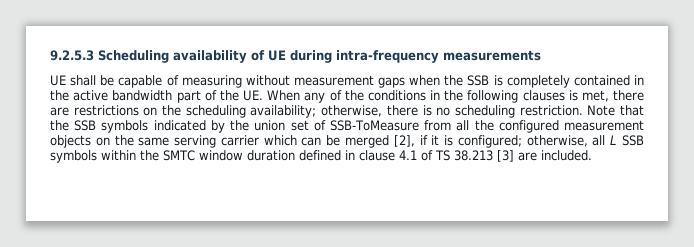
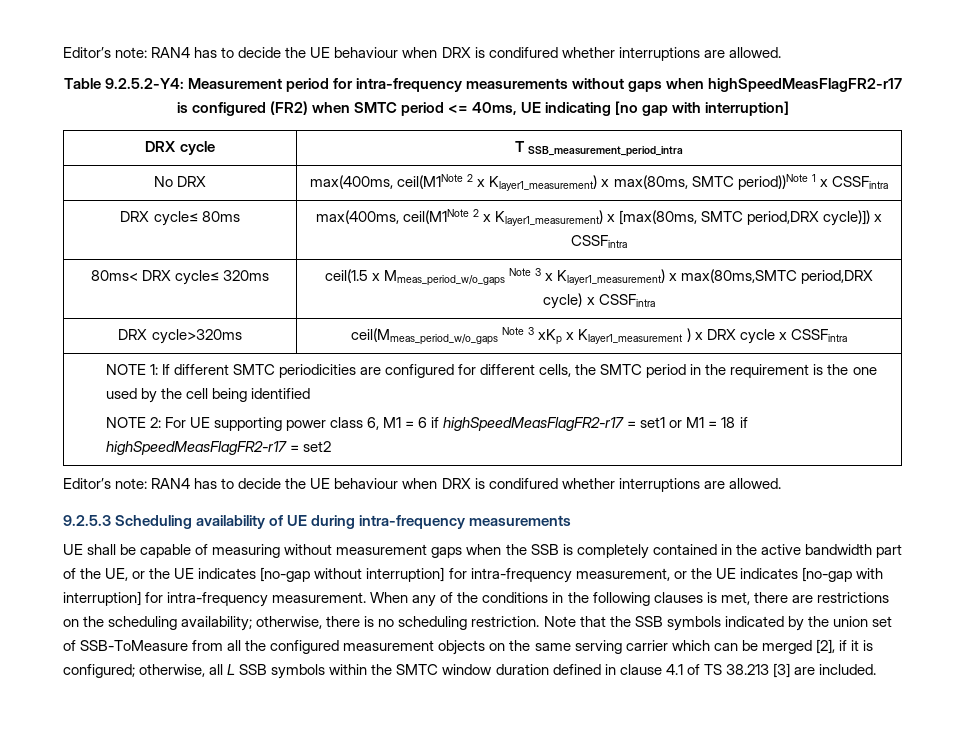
(50, 55) none -> [63,47,781,61] [63,78,903,92] [176,101,790,116] [145,141,215,155] [514,141,684,157] [153,176,207,187] [310,174,888,191] [120,211,240,226] [315,209,883,226] [571,235,627,248] [90,270,270,285] [324,268,874,286] [543,293,655,309] [118,329,242,344] [351,327,847,345] [105,364,877,378] [105,388,310,403] [105,417,748,431] [105,441,331,455] [63,478,781,492] Editor’s note: RAN4 has to decide the UE behaviour when DRX is condifured whether interruptions are allowed. // Table 9.2.5.2-Y4: Measurement period for intra-frequency measurements without gaps when highSpeedMeasFlagFR2-r17 is configured (FR2) when SMTC period <= 40ms, UE indicating [no gap with interruption] // DRX cycle | T SSB_measurement_period_intra // No DRX | max(400ms, ceil(M1Note 2 x Klayer1_measurement) x max(80ms, SMTC period))Note 1 x CSSFintra // DRX cycle≤ 80ms | max(400ms, ceil(M1Note 2 x Klayer1_measurement) x [max(80ms, SMTC period,DRX cycle)]) x CSSFintra // 80ms< DRX cycle≤ 320ms | ceil(1.5 x Mmeas_period_w/o_gaps Note 3 x Klayer1_measurement) x max(80ms,SMTC period,DRX cycle) x CSSFintra // DRX cycle>320ms | ceil(Mmeas_period_w/o_gaps Note 3 xKp x Klayer1_measurement ) x DRX cycle x CSSFintra // NOTE 1: If different SMTC periodicities are configured for different cells, the SMTC period in the requirement is the one used by the cell being identified // NOTE 2: For UE supporting power class 6, M1 = 6 if highSpeedMeasFlagFR2-r17 = set1 or M1 = 18 if highSpeedMeasFlagFR2-r17 = set2 // Editor’s note: RAN4 has to decide the UE behaviour when DRX is condifured whether interruptions are allowed. //
[242,90,263,101] UE. -> [105,567,883,583] [63,591,367,607] UE, or the UE indicates [no-gap without interruption] for intra-frequency measurement, or the UE indicates [no-gap with interruption] for intra-frequency measurement.

